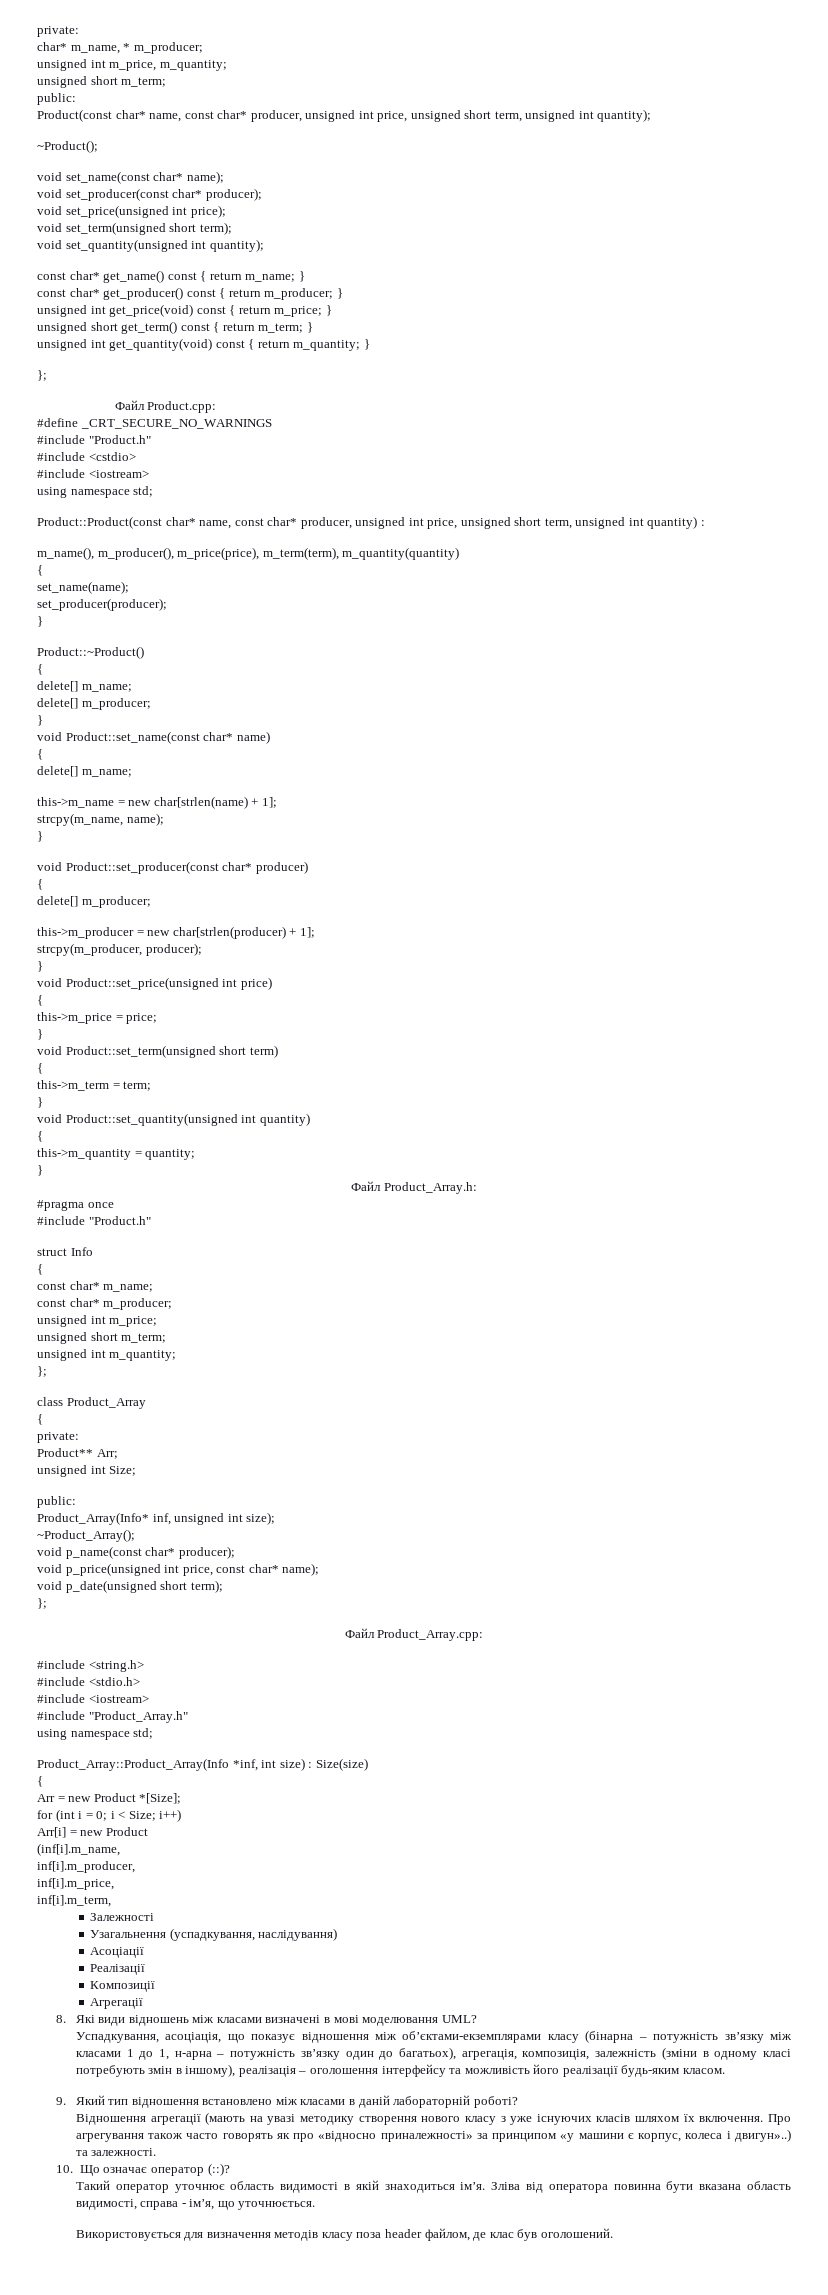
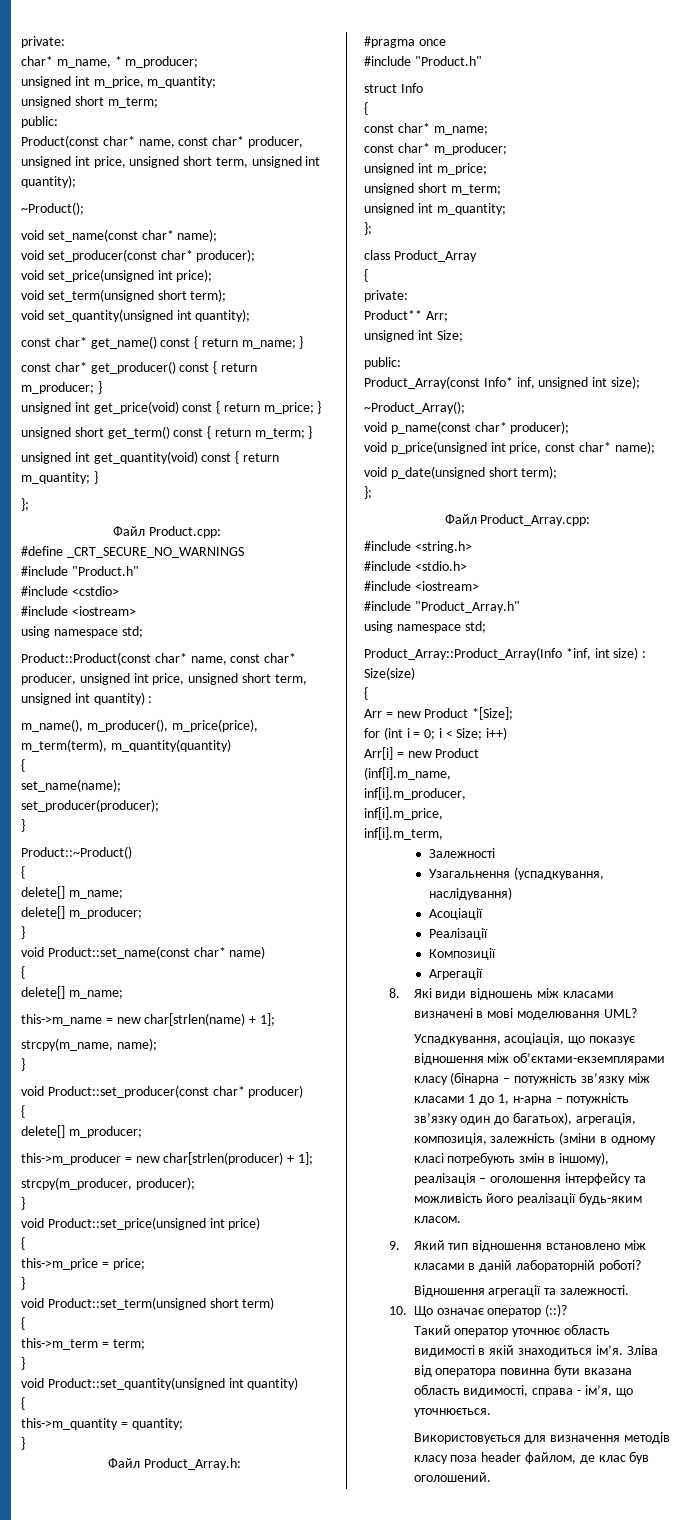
[37,1512,149,1525] Product_Array(Info* -> [364,376,513,389] Product_Array(const Info*
[205,2112,792,2125] [75,2129,792,2142] (мають на увазі методику створення нового класу з уже існуючих класів шляхом їх включення. Про агрегування також часто говорять як про «відносно приналежності» за принципом «у машини є корпус, колеса і двигун»..) -> (542, 1291) none

